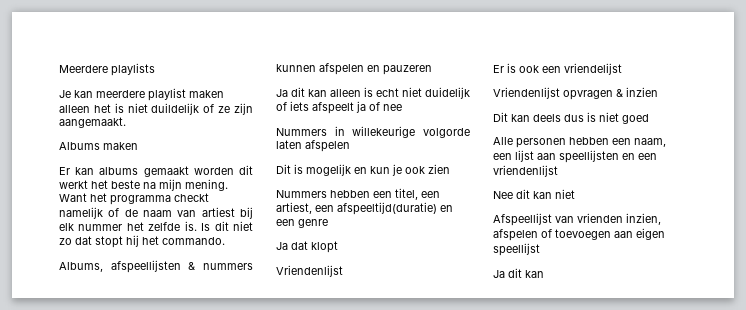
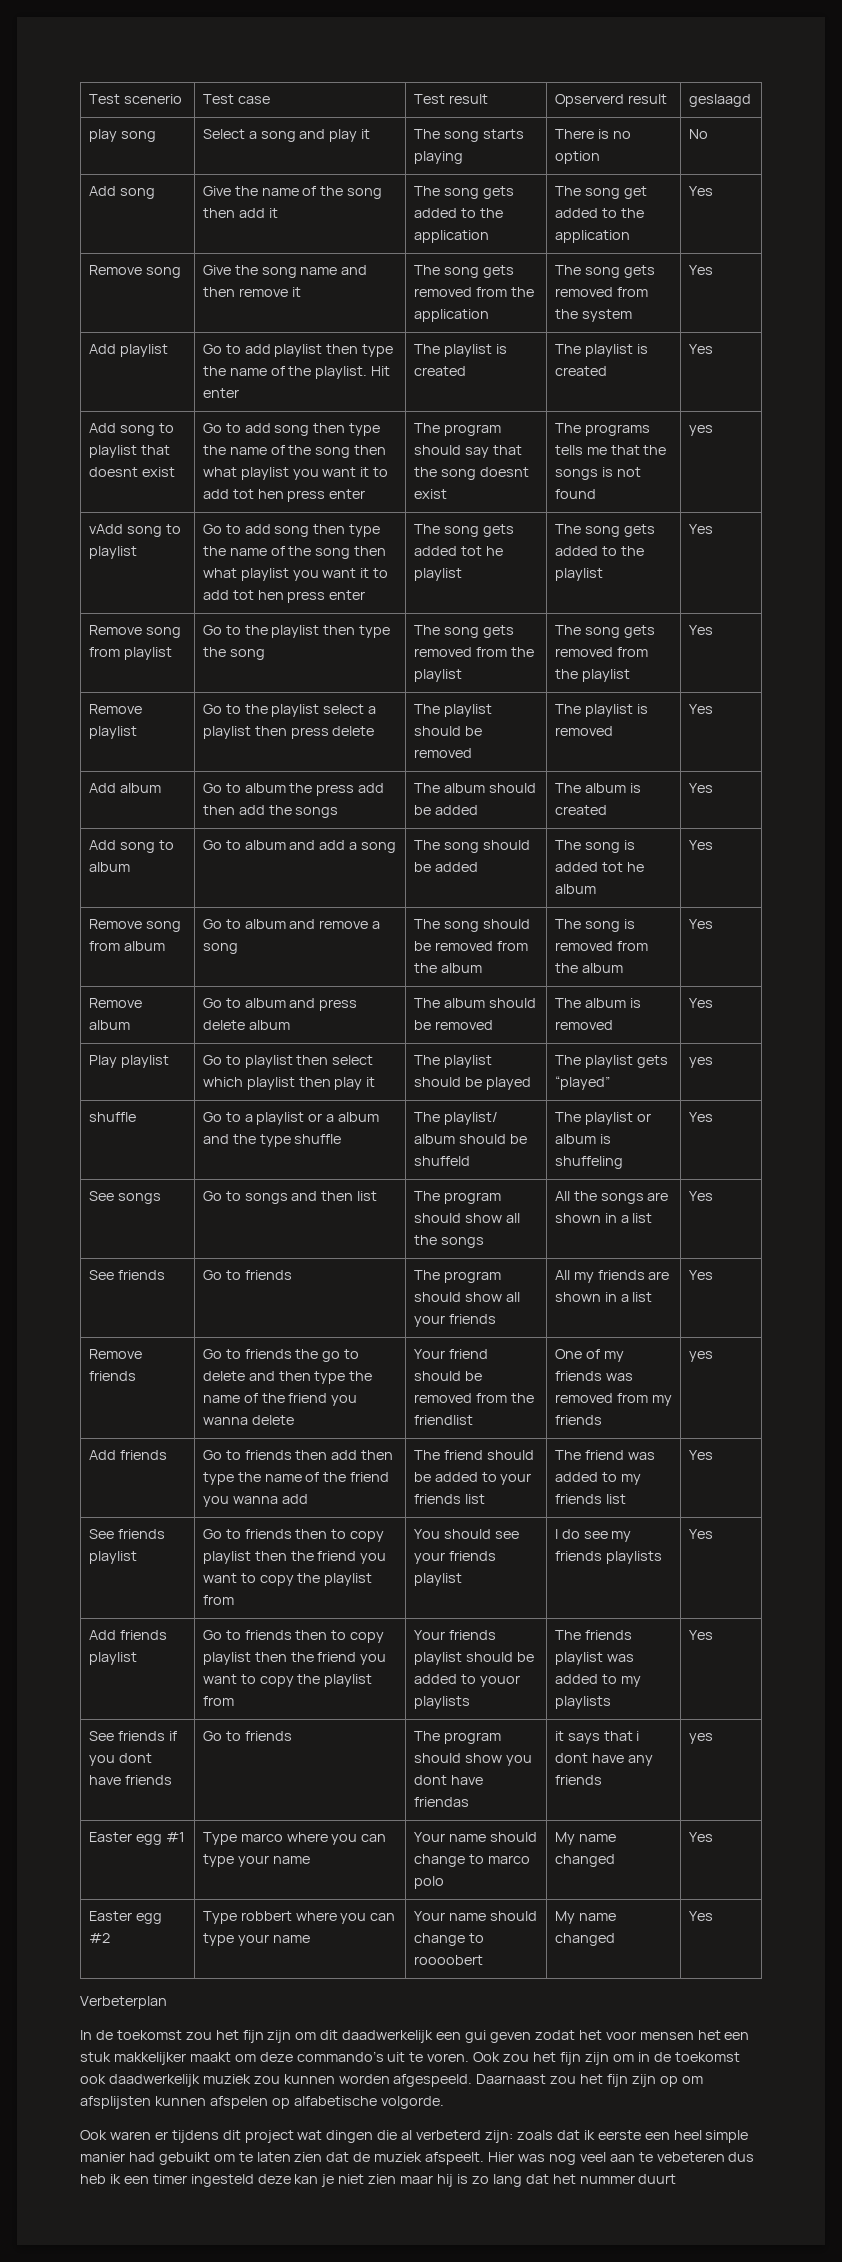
[59,63,155,76] [59,88,224,101] [59,103,254,115] [59,117,126,128] [59,142,138,150] [59,165,253,177] [59,179,228,191] [59,193,209,205] [59,207,253,219] [59,221,253,231] [59,235,225,248] [59,260,253,273] [276,63,432,75] [276,87,470,99] [276,101,402,114] [276,126,470,138] [276,140,350,152] [276,164,450,176] [276,188,440,200] [276,202,453,215] [276,219,328,228] [276,241,338,253] [276,265,343,277] [493,63,622,75] [493,87,658,100] [493,112,649,124] [493,137,666,148] [493,150,657,163] [493,165,558,177] [493,189,575,199] [493,213,661,226] [493,228,665,241] [493,243,540,256] [493,268,544,278] Meerdere playlists // Je kan meerdere playlist maken alleen het is niet duildelijk of ze zijn aangemaakt. // Albums maken // Er kan albums gemaakt worden dit werkt het beste na mijn mening. Want het programma checkt namelijk of de naam van artiest bij elk nummer het zelfde is. Is dit niet zo dat stopt hij het commando. // Albums, afspeellijsten & nummers kunnen afspelen en pauzeren // Ja dit kan alleen is echt niet duidelijk of iets afspeelt ja of nee // Nummers in willekeurige volgorde laten afspelen // Dit is mogelijk en kun je ook zien // Nummers hebben een titel, een artiest, een afspeeltijd(duratie) en een genre // Ja dat klopt // Vriendenlijst // Er is ook een vriendelijst // Vriendenlijst opvragen & inzien // Dit kan deels dus is niet goed // Alle personen hebben een naam, een lijst aan speellijsten en een vriendenlijst // Nee dit kan niet // Afspeellijst van vrienden inzien, afspelen of toevoegen aan eigen speellijst // Ja dit kan -> [88,94,182,104] [202,94,270,104] [413,94,488,104] [554,94,667,107] [688,94,751,107] [88,129,156,142] [202,129,371,142] [413,129,524,142] [413,151,463,164] [554,129,631,139] [554,151,600,164] [688,129,708,139] [88,186,155,199] [202,186,383,199] [202,208,278,218] [413,186,514,199] [413,208,503,218] [413,230,489,243] [554,186,647,199] [554,208,644,218] [554,230,630,243] [688,186,713,196] [88,265,181,278] [202,265,368,278] [202,287,301,297] [413,265,514,278] [413,287,534,297] [413,309,489,322] [554,265,655,278] [554,287,648,297] [554,309,632,322] [688,265,713,275] [88,344,168,357] [202,344,394,357] [202,366,391,379] [202,388,239,398] [413,344,507,357] [413,366,466,376] [554,344,648,357] [554,366,607,376] [688,344,713,354] [88,423,174,436] [88,445,170,458] [88,467,175,477] [202,423,381,436] [202,445,387,458] [202,467,389,480] [202,489,366,502] [413,423,501,436] [413,445,522,458] [413,467,529,480] [413,489,447,499] [554,423,650,436] [554,445,667,455] [554,467,641,480] [554,489,596,499] [688,425,713,436] [88,524,181,537] [88,546,137,559] [202,524,381,537] [202,546,387,559] [202,568,389,581] [202,590,366,603] [413,524,514,537] [413,546,503,556] [413,568,462,581] [554,524,655,537] [554,546,644,556] [554,568,603,581] [688,524,713,534] [88,625,181,638] [88,647,172,660] [202,625,391,638] [202,647,265,660] [413,625,514,638] [413,647,534,657] [413,669,462,682] [554,625,655,638] [554,647,648,657] [554,669,630,682] [688,625,713,635] [88,704,142,714] [88,726,137,739] [202,704,377,717] [202,726,375,739] [413,704,492,717] [413,726,482,736] [413,748,472,758] [554,704,648,717] [554,726,613,736] [688,704,713,714] [88,783,161,793] [202,783,385,796] [202,805,339,818] [413,783,536,793] [413,805,478,815] [554,783,641,793] [554,805,607,815] [688,783,713,793] [88,840,174,853] [88,862,130,872] [202,840,397,853] [413,840,530,853] [413,862,478,872] [554,840,635,853] [554,862,644,872] [554,884,596,894] [688,840,713,850] [88,919,181,932] [88,941,165,951] [202,919,381,929] [202,943,238,954] [413,919,530,932] [413,941,528,951] [413,963,482,973] [554,919,635,932] [554,941,648,951] [554,963,623,973] [688,919,713,929] [88,998,142,1008] [88,1020,130,1030] [202,998,358,1011] [202,1020,290,1030] [413,998,536,1008] [413,1020,493,1030] [554,998,641,1008] [554,1020,613,1030] [688,998,713,1008] [88,1055,169,1068] [202,1055,374,1068] [202,1077,376,1090] [413,1055,492,1068] [413,1077,531,1090] [554,1055,668,1068] [554,1076,610,1090] [688,1057,713,1068] [88,1112,136,1122] [202,1112,380,1125] [202,1134,342,1147] [413,1112,498,1125] [413,1134,527,1144] [413,1156,470,1166] [554,1112,651,1125] [554,1134,611,1144] [554,1156,623,1169] [688,1112,713,1122] [88,1191,161,1204] [202,1191,378,1204] [413,1191,501,1204] [413,1213,520,1223] [413,1235,484,1248] [554,1191,669,1204] [554,1213,653,1223] [688,1191,713,1201] [88,1270,165,1280] [202,1270,292,1280] [413,1270,501,1283] [413,1292,520,1302] [413,1314,496,1327] [554,1270,670,1283] [554,1292,653,1302] [688,1270,713,1280] [88,1349,142,1359] [88,1371,136,1381] [202,1349,360,1362] [202,1371,373,1384] [202,1393,358,1406] [202,1415,294,1425] [413,1349,488,1359] [413,1371,482,1381] [413,1393,534,1403] [413,1415,473,1425] [554,1349,624,1362] [554,1371,633,1381] [554,1393,672,1406] [554,1415,602,1425] [688,1351,713,1362] [88,1450,167,1460] [202,1450,394,1460] [202,1472,390,1485] [202,1494,308,1507] [413,1450,534,1460] [413,1472,532,1485] [413,1494,485,1504] [554,1450,655,1460] [554,1472,641,1485] [554,1494,626,1504] [688,1450,713,1460] [88,1529,165,1539] [88,1551,137,1564] [202,1529,385,1542] [202,1551,387,1564] [202,1573,373,1586] [202,1595,234,1605] [413,1529,519,1539] [413,1551,496,1564] [413,1573,462,1586] [554,1529,632,1542] [554,1551,662,1564] [688,1529,713,1539] [88,1630,167,1640] [88,1652,137,1665] [202,1630,385,1643] [202,1652,387,1665] [202,1674,373,1687] [202,1696,234,1706] [413,1630,496,1640] [413,1652,534,1665] [413,1674,520,1687] [413,1696,470,1709] [554,1630,632,1640] [554,1652,634,1665] [554,1674,641,1687] [554,1696,611,1709] [688,1630,713,1640] [88,1731,177,1741] [88,1753,152,1766] [88,1775,172,1785] [202,1731,292,1741] [413,1731,501,1744] [413,1753,532,1766] [413,1775,483,1785] [413,1797,469,1807] [554,1731,640,1744] [554,1753,653,1766] [554,1775,602,1785] [688,1733,713,1744] [88,1832,185,1845] [202,1832,387,1845] [202,1854,310,1867] [413,1832,537,1842] [413,1854,530,1867] [413,1876,444,1889] [554,1832,616,1845] [554,1854,615,1867] [688,1832,713,1842] [88,1911,162,1924] [88,1933,110,1943] [202,1911,396,1924] [202,1933,310,1946] [413,1911,537,1921] [413,1933,484,1946] [413,1955,483,1965] [554,1911,616,1924] [554,1933,615,1946] [688,1911,713,1921] [80,1996,167,2009] [80,2030,750,2043] [80,2051,740,2065] [80,2074,703,2087] [80,2096,444,2109] [80,2130,749,2143] [80,2152,755,2165] [80,2174,677,2187] Test scenerio | Test case | Test result | Opserverd result | geslaagd // play song | Select a song and play it | The song starts playing | There is no option | No // Add song | Give the name of the song then add it | The song gets added to the application | The song get added to the application | Yes // Remove song | Give the song name and then remove it | The song gets removed from the application | The song gets removed from the system | Yes // Add playlist | Go to add playlist then type the name of the playlist. Hit enter | The playlist is created | The playlist is created | Yes // Add song to playlist that doesnt exist | Go to add song then type the name of the song then what playlist you want it to add tot hen press enter | The program should say that the song doesnt exist | The programs tells me that the songs is not found | yes // vAdd song to playlist | Go to add song then type the name of the song then what playlist you want it to add tot hen press enter | The song gets added tot he playlist | The song gets added to the playlist | Yes // Remove song from playlist | Go to the playlist then type the song | The song gets removed from the playlist | The song gets removed from the playlist | Yes // Remove playlist | Go to the playlist select a playlist then press delete | The playlist should be removed | The playlist is removed | Yes // Add album | Go to album the press add then add the songs | The album should be added | The album is created | Yes // Add song to album | Go to album and add a song | The song should be added | The song is added tot he album | Yes // Remove song from album | Go to album and remove a song | The song should be removed from the album | The song is removed from the album | Yes // Remove album | Go to album and press delete album | The album should be removed | The album is removed | Yes // Play playlist | Go to playlist then select which playlist then play it | The playlist should be played | The playlist gets “played” | yes // shuffle | Go to a playlist or a album and the type shuffle | The playlist/ album should be shuffeld | The playlist or album is shuffeling | Yes // See songs | Go to songs and then list | The program should show all the songs | All the songs are shown in a list | Yes // See friends | Go to friends | The program should show all your friends | All my friends are shown in a list | Yes // Remove friends | Go to friends the go to delete and then type the name of the friend you wanna delete | Your friend should be removed from the friendlist | One of my friends was removed from my friends | yes // Add friends | Go to friends then add then type the name of the friend you wanna add | The friend should be added to your friends list | The friend was added to my friends list | Yes // See friends playlist | Go to friends then to copy playlist then the friend you want to copy the playlist from | You should see your friends playlist | I do see my friends playlists | Yes // Add friends playlist | Go to friends then to copy playlist then the friend you want to copy the playlist from | Your friends playlist should be added to youor playlists | The friends playlist was added to my playlists | Yes // See friends if you dont have friends | Go to friends | The program should show you dont have friendas | it says that i dont have any friends | yes // Easter egg #1 | Type marco where you can type your name | Your name should change to marco polo | My name changed | Yes // Easter egg #2 | Type robbert where you can type your name | Your name should change to roooobert | My name changed | Yes // Verbeterplan // In de toekomst zou het fijn zijn om dit daadwerkelijk een gui geven zodat het voor mensen het een stuk makkelijker maakt om deze commando’s uit te voren. Ook zou het fijn zijn om in de toekomst ook daadwerkelijk muziek zou kunnen worden afgespeeld. Daarnaast zou het fijn zijn op om afsplijsten kunnen afspelen op alfabetische volgorde. // Ook waren er tijdens dit project wat dingen die al verbeterd zijn: zoals dat ik eerste een heel simple manier had gebuikt om te laten zien dat de muziek afspeelt. Hier was nog veel aan te vebeteren dus heb ik een timer ingesteld deze kan je niet zien maar hij is zo lang dat het nummer duurt

